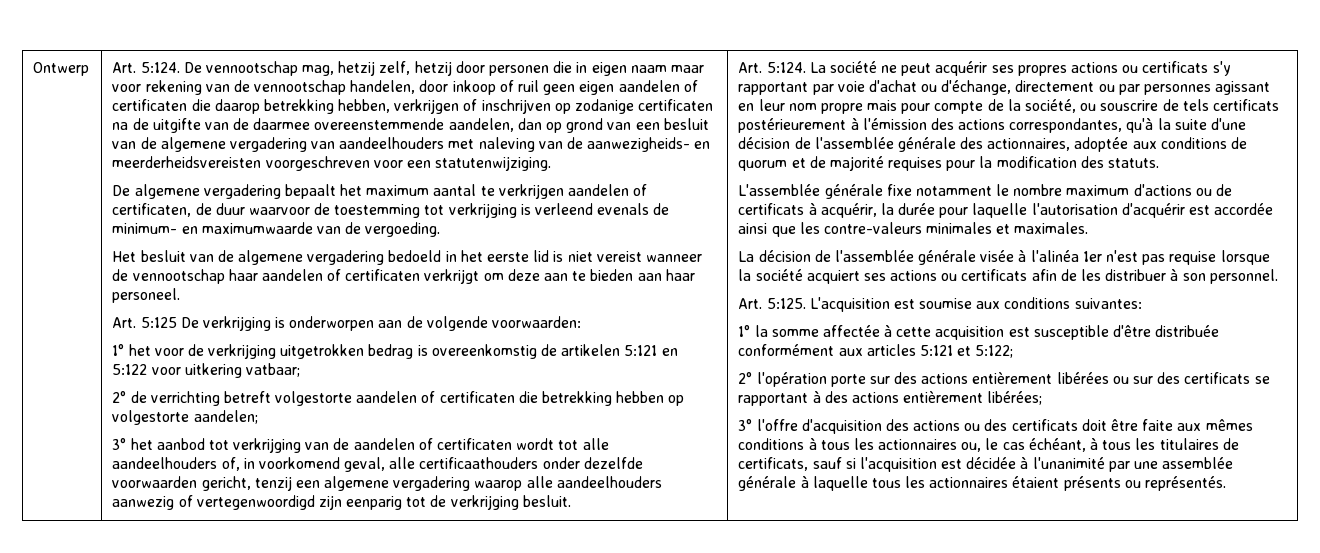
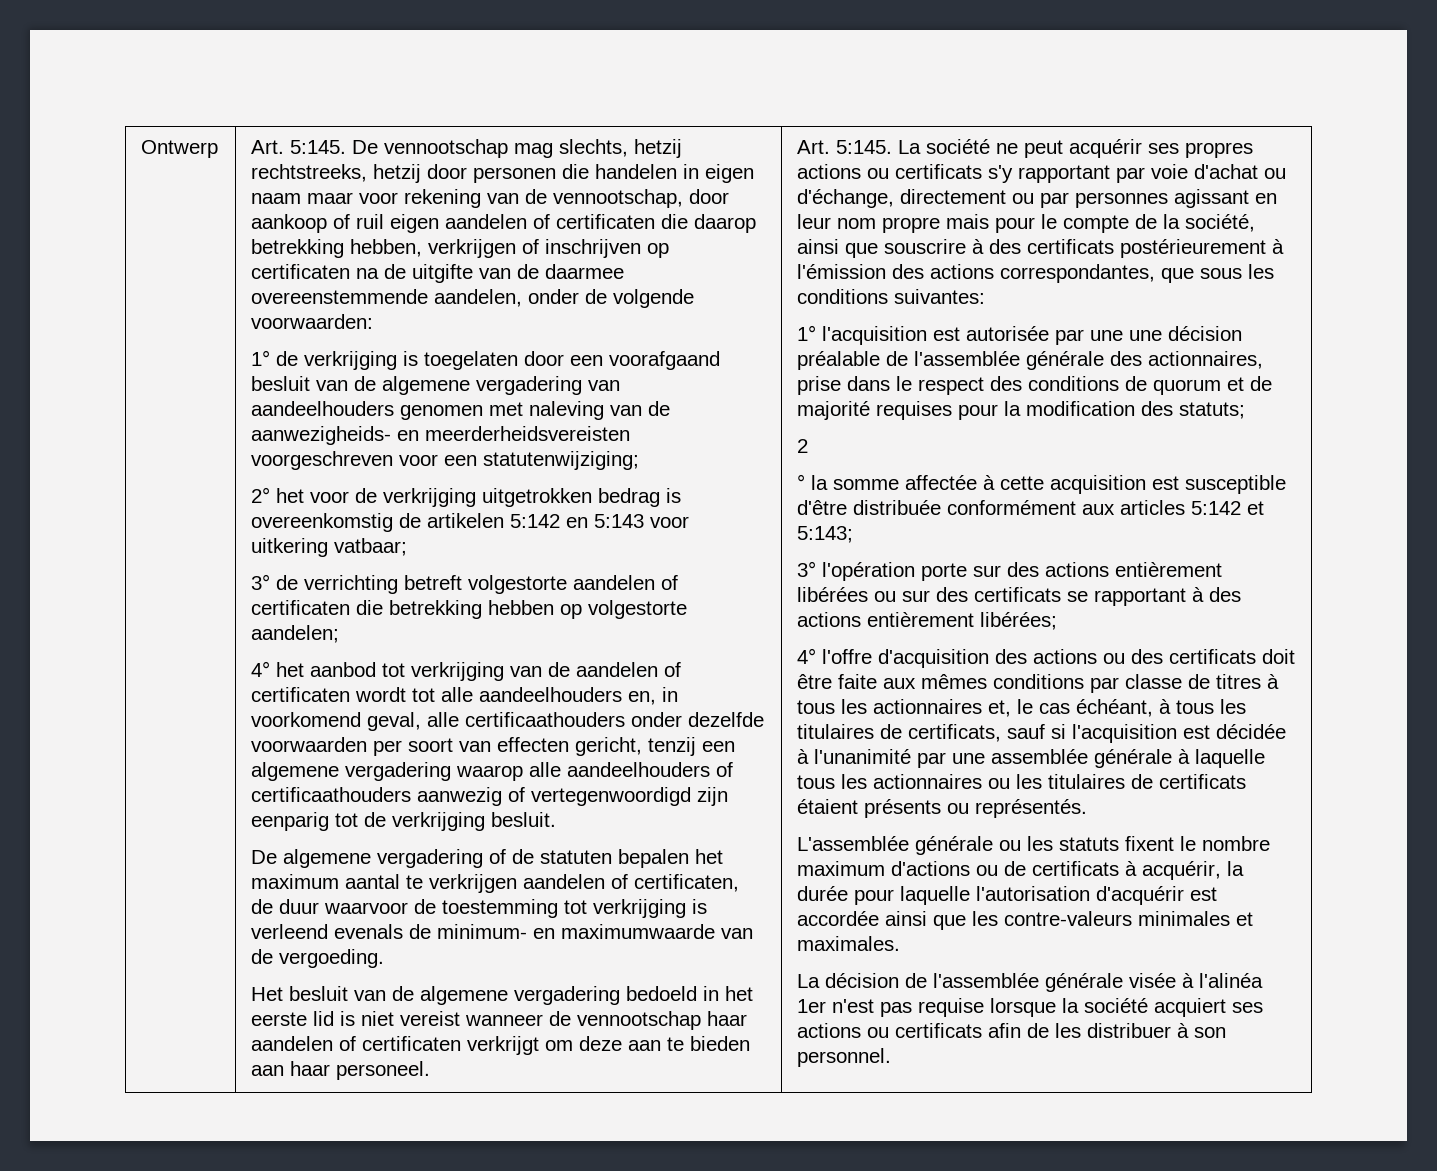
[140,62,180,73] 5:124. -> [290,140,347,154] 5:145.
[302,61,411,76] mag, hetzij zelf, -> [514,139,683,158] [251,164,368,182] mag slechts, hetzij rechtstreeks,
(573, 67) none -> [595,164,678,179] handelen
[254,80,496,95] vennootschap handelen, door inkoop -> [553,189,730,208] [251,214,328,233] vennootschap, door aankoop
[543,84,576,95] geen -> (385, 221) none
[575,99,635,114] zodanige -> (670, 250) none
[517,118,660,133] dan op grond van een -> [528,289,695,308] [251,314,374,329] [251,350,721,370] onder de volgende voorwaarden: // 1° de verkrijging is toegelaten door een voorafgaand
(445, 143) none -> [400,405,484,420] genomen
[435,156,552,171] statutenwijziging. -> [483,451,640,470] [251,487,682,507] [251,513,690,532] [251,538,408,557] [251,574,679,594] [251,600,688,619] [251,625,340,643] [251,661,682,681] [251,687,679,705] [251,712,765,731] [251,737,736,756] [251,762,734,781] [251,787,729,806] [251,812,557,831] statutenwijziging; // 2° het voor de verkrijging uitgetrokken bedrag is overeenkomstig de artikelen 5:142 en 5:143 voor uitkering vatbaar; // 3° de verrichting betreft volgestorte aandelen of certificaten die betrekking hebben op volgestorte aandelen; // 4° het aanbod tot verkrijging van de aandelen of certificaten wordt tot alle aandeelhouders en, in voorkomend geval, alle certificaathouders onder dezelfde voorwaarden per soort van effecten gericht, tenzij een algemene vergadering waarop alle aandeelhouders of certificaathouders aanwezig of vertegenwoordigd zijn eenparig tot de verkrijging besluit.
[284,184,336,199] bepaalt -> [489,849,690,868] of de statuten bepalen
[112,316,582,331] [112,344,678,359] [112,363,300,378] [112,391,685,406] [112,410,258,425] [112,438,609,453] [112,457,643,472] [112,476,662,491] [112,495,571,510] [738,62,806,73] // Art. 5:125 De verkrijging is onderworpen aan de volgende voorwaarden: // 1° het voor de verkrijging uitgetrokken bedrag is overeenkomstig de artikelen 5:121 en 5:122 voor uitkering vatbaar; // 2° de verrichting betreft volgestorte aandelen of certificaten die betrekking hebben op volgestorte aandelen; // 3° het aanbod tot verkrijging van de aandelen of certificaten wordt tot alle aandeelhouders of, in voorkomend geval, alle certificaathouders onder dezelfde voorwaarden gericht, tenzij een algemene vergadering waarop alle aandeelhouders aanwezig of vertegenwoordigd zijn eenparig tot de verkrijging besluit. | Art. 5:124. -> [797,140,893,154] | Art. 5:145.
(931, 108) none -> [1041,214,1058,229] le
[1080,99,1209,111] ou souscrire de tels -> [797,239,1022,258] ainsi que souscrire à des
[1126,117,1247,133] [738,137,791,149] qu'à la suite d'une décision -> [1161,264,1275,283] [797,289,986,304] [797,325,1243,345] [797,351,881,370] que sous les conditions suivantes: // 1° l'acquisition est autorisée par une une décision préalable
[1074,137,1157,152] adoptée aux -> [797,376,1023,395] prise dans le respect des
[1108,158,1160,168] [738,184,992,199] statuts. // L'assemblée générale fixe notamment -> [1179,402,1246,419] [797,439,809,453] [797,474,1287,494] [797,500,1265,515] [797,526,854,543] [797,561,1223,581] [797,587,1242,606] [797,612,1058,630] [797,648,1296,668] [797,674,1280,693] [797,699,1247,717] [797,724,1287,743] [797,749,1266,768] [797,774,1247,789] [797,799,1088,818] [797,836,1175,855] statuts; // 2 // ° la somme affectée à cette acquisition est susceptible d'être distribuée conformément aux articles 5:142 et 5:143; // 3° l'opération porte sur des actions entièrement libérées ou sur des certificats se rapportant à des actions entièrement libérées; // 4° l'offre d'acquisition des actions ou des certificats doit être faite aux mêmes conditions par classe de titres à tous les actionnaires et, le cas échéant, à tous les titulaires de certificats, sauf si l'acquisition est décidée à l'unanimité par une assemblée générale à laquelle tous les actionnaires ou les titulaires de certificats étaient présents ou représentés. // L'assemblée générale ou les statuts fixent
[738,297,1142,312] [738,324,1220,340] [738,344,1014,358] [738,372,1270,387] [738,390,1043,406] [738,419,1253,434] [738,437,1239,452] [738,456,1234,472] [738,475,1227,491] // Art. 5:125. L'acquisition est soumise aux conditions suivantes: // 1° la somme affectée à cette acquisition est susceptible d'être distribuée conformément aux articles 5:121 et 5:122; // 2° l'opération porte sur des actions entièrement libérées ou sur des certificats se rapportant à des actions entièrement libérées; // 3° l'offre d'acquisition des actions ou des certificats doit être faite aux mêmes conditions à tous les actionnaires ou, le cas échéant, à tous les titulaires de certificats, sauf si l'acquisition est décidée à l'unanimité par une assemblée générale à laquelle tous les actionnaires étaient présents ou représentés. -> (892, 1057) none

